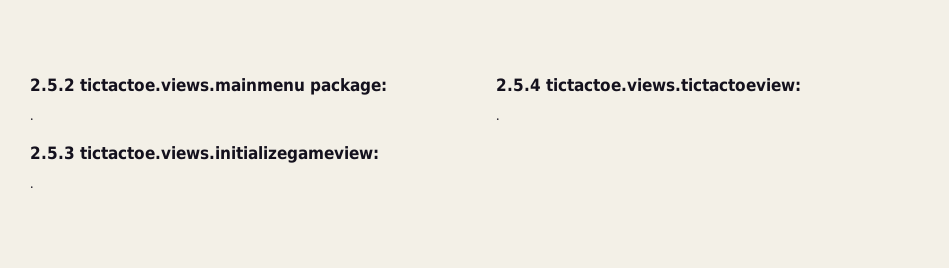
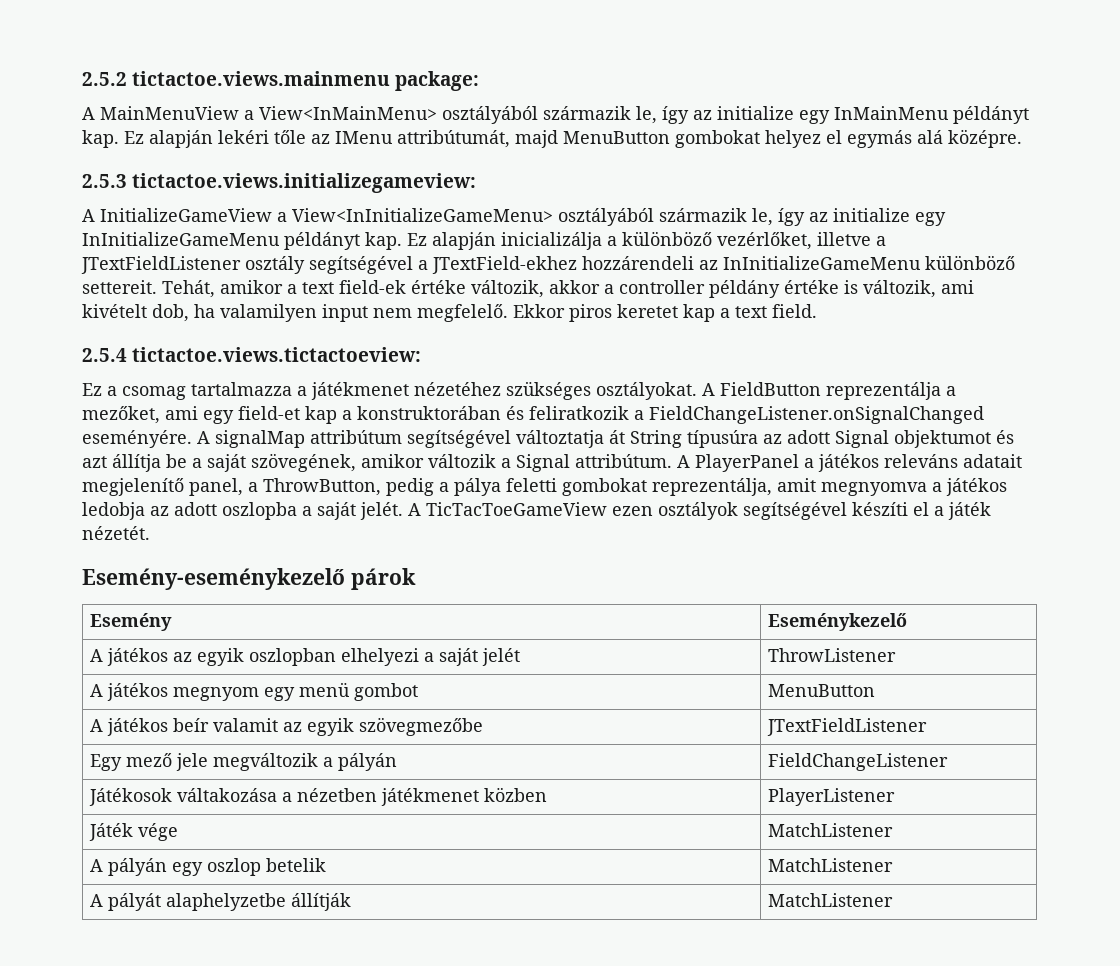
[30,118,34,120] [30,146,379,163] [30,186,34,188] [496,78,801,92] [496,118,500,120] . // 2.5.3 tictactoe.views.initializegameview: // . // 2.5.4 tictactoe.views.tictactoeview: // . -> [82,106,1029,124] [82,129,1022,148] [82,173,477,193] [82,208,946,226] [82,231,886,250] [81,255,1015,274] [82,280,974,298] [82,304,817,322] [82,347,422,362] [82,381,956,400] [82,406,984,424] [82,430,1014,448] [82,453,1022,472] [82,478,1007,496] [82,502,991,520] [82,526,150,540] [82,568,416,590] [89,613,172,631] [767,613,907,631] [89,648,520,666] [767,648,896,662] [89,682,418,701] [767,684,875,697] [89,717,483,736] [766,718,927,736] [89,753,397,771] [767,753,948,771] [88,787,547,806] [767,788,895,806] [88,823,178,841] [767,823,893,837] [89,858,326,876] [767,858,893,872] [89,893,351,911] [767,893,893,907] A MainMenuView a View<InMainMenu> osztályából származik le, így az initialize egy InMainMenu példányt kap. Ez alapján lekéri tőle az IMenu attribútumát, majd MenuButton gombokat helyez el egymás alá középre. // 2.5.3 tictactoe.views.initializegameview: // A InitializeGameView a View<InInitializeGameMenu> osztályából származik le, így az initialize egy InInitializeGameMenu példányt kap. Ez alapján inicializálja a különböző vezérlőket, illetve a JTextFieldListener osztály segítségével a JTextField-ekhez hozzárendeli az InInitializeGameMenu különböző settereit. Tehát, amikor a text field-ek értéke változik, akkor a controller példány értéke is változik, ami kivételt dob, ha valamilyen input nem megfelelő. Ekkor piros keretet kap a text field. // 2.5.4 tictactoe.views.tictactoeview: // Ez a csomag tartalmazza a játékmenet nézetéhez szükséges osztályokat. A FieldButton reprezentálja a mezőket, ami egy field-et kap a konstruktorában és feliratkozik a FieldChangeListener.onSignalChanged eseményére. A signalMap attribútum segítségével változtatja át String típusúra az adott Signal objektumot és azt állítja be a saját szövegének, amikor változik a Signal attribútum. A PlayerPanel a játékos releváns adatait megjelenítő panel, a ThrowButton, pedig a pálya feletti gombokat reprezentálja, amit megnyomva a játékos ledobja az adott oszlopba a saját jelét. A TicTacToeGameView ezen osztályok segítségével készíti el a játék nézetét. // Esemény-eseménykezelő párok // Esemény | Eseménykezelő // A játékos az egyik oszlopban elhelyezi a saját jelét | ThrowListener // A játékos megnyom egy menü gombot | MenuButton // A játékos beír valamit az egyik szövegmezőbe | JTextFieldListener // Egy mező jele megváltozik a pályán | FieldChangeListener // Játékosok váltakozása a nézetben játékmenet közben | PlayerListener // Játék vége | MatchListener // A pályán egy oszlop betelik | MatchListener // A pályát alaphelyzetbe állítják | MatchListener

